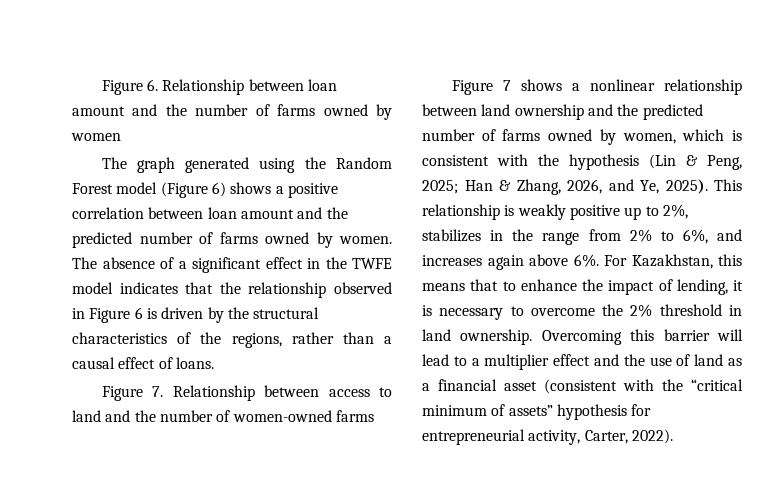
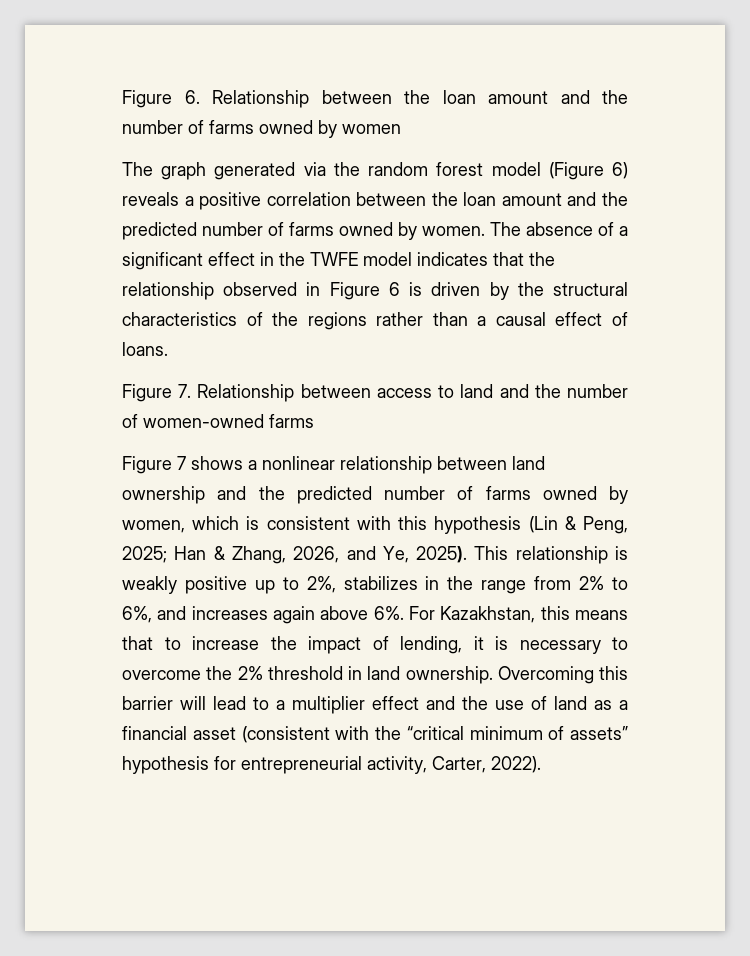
(304, 85) none -> [404,90,430,104] the
[259,157,392,173] [72,183,113,194] using the Random Forest -> [303,162,484,176] via the random forest
[230,182,272,194] shows -> [122,192,179,206] reveals
(204, 213) none -> [431,192,458,206] the
[231,333,282,348] regions, -> [307,312,367,330] regions
[538,154,559,166] the -> [398,516,428,530] this
[520,279,577,291] enhance -> [192,636,259,650] increase

